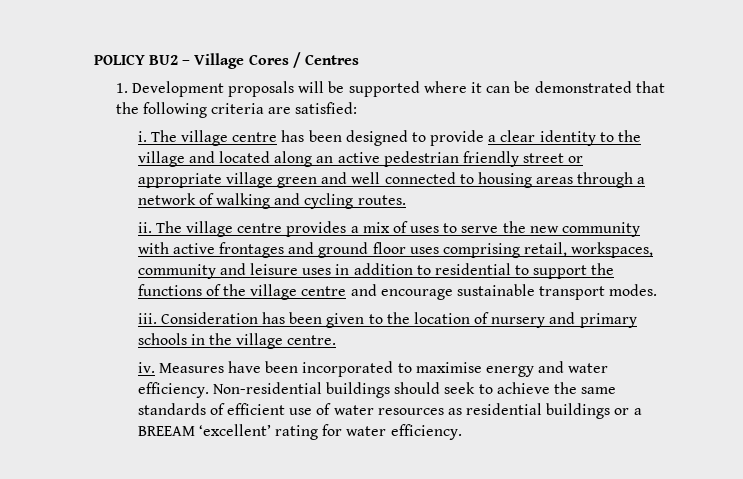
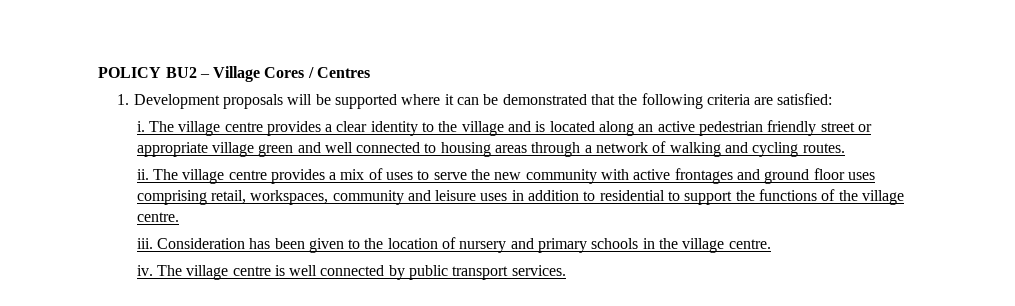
[281,130,485,146] has been designed to provide -> [266,121,321,136] provides
(215, 157) none -> [535,121,546,132] is
[301,284,658,300] centre and encourage sustainable transport modes. -> [136,212,179,222] centre.
[158,361,609,377] [137,382,617,398] [137,403,642,419] [137,424,462,440] Measures have been incorporated to maximise energy and water efficiency. Non-residential buildings should seek to achieve the same standards of efficient use of water resources as residential buildings or a BREEAM ‘excellent’ rating for water efficiency. -> [156,265,566,280] The village centre is well connected by public transport services.

